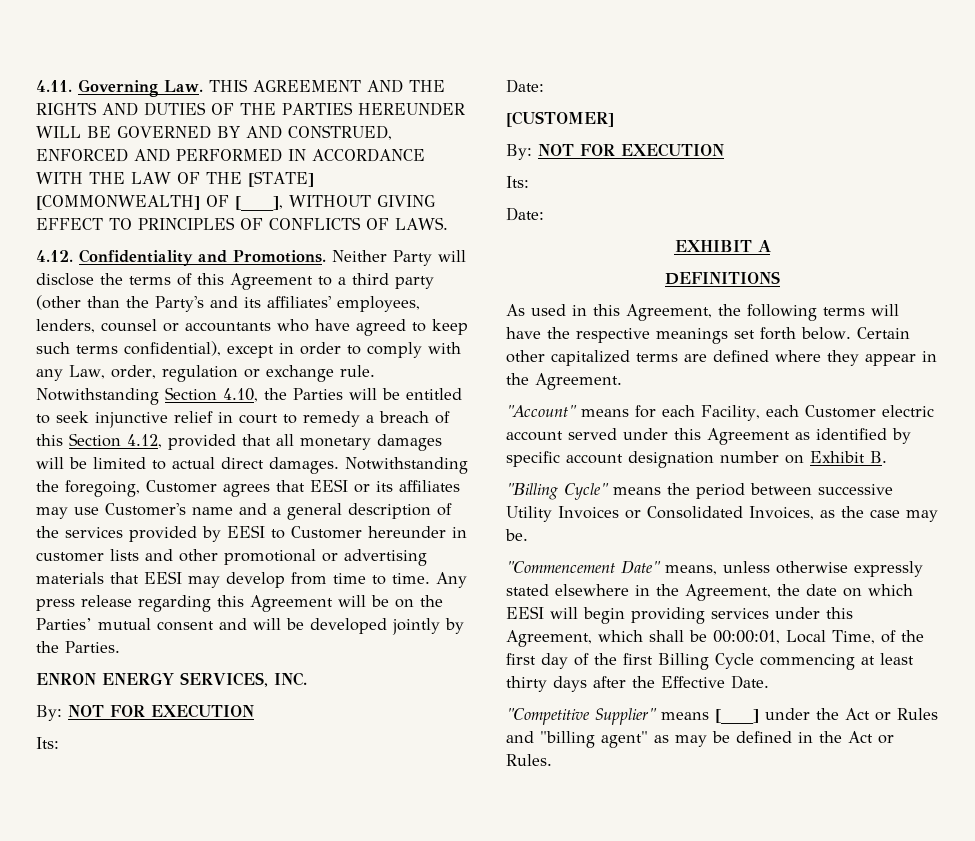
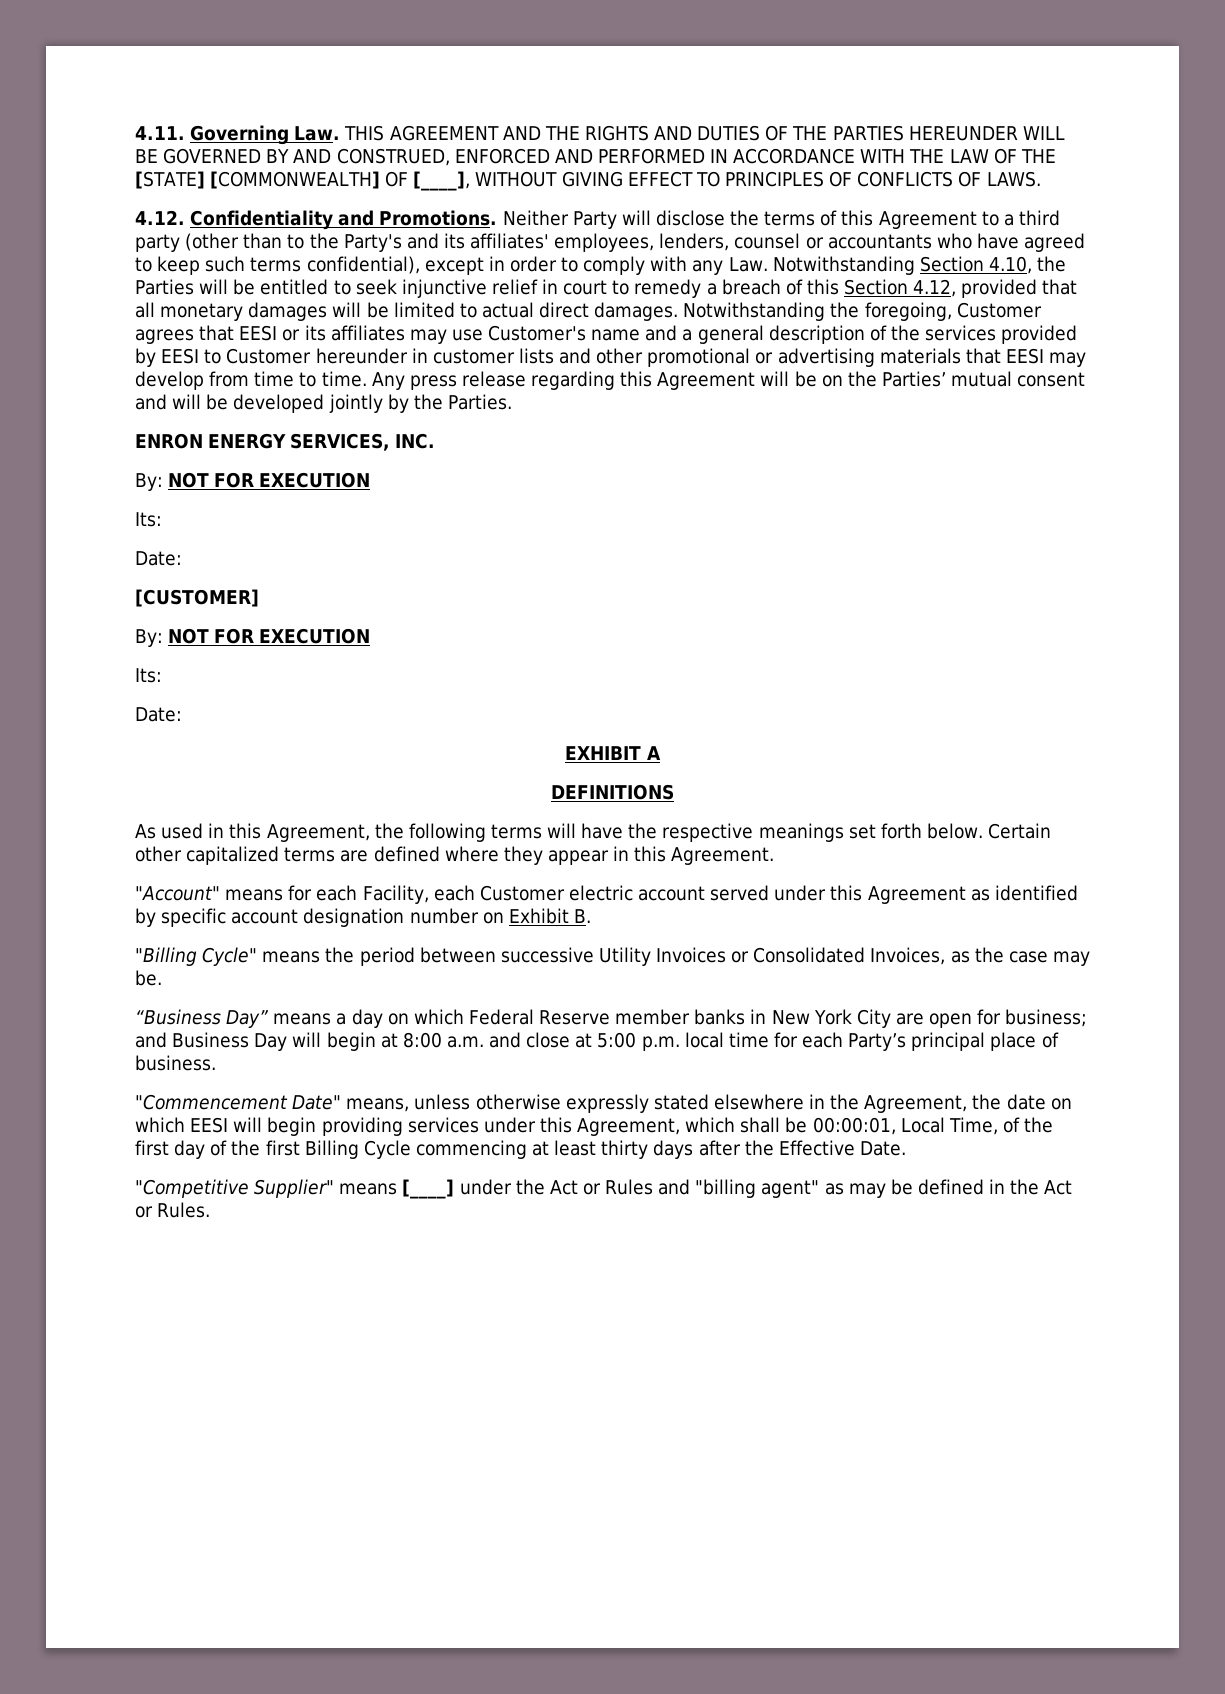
(120, 302) none -> [287,234,305,249] to
[69,365,375,382] Law, order, regulation or exchange rule. -> [728,257,768,272] Law.
[506,373,529,385] the -> [634,846,667,862] this
(528, 535) none -> [135,1009,1088,1028] [135,1032,1059,1051] [135,1055,216,1071] // “Business Day” means a day on which Federal Reserve member banks in New York City are open for business; and Business Day will begin at 8:00 a.m. and close at 5:00 p.m. local time for each Party’s principal place of business.

